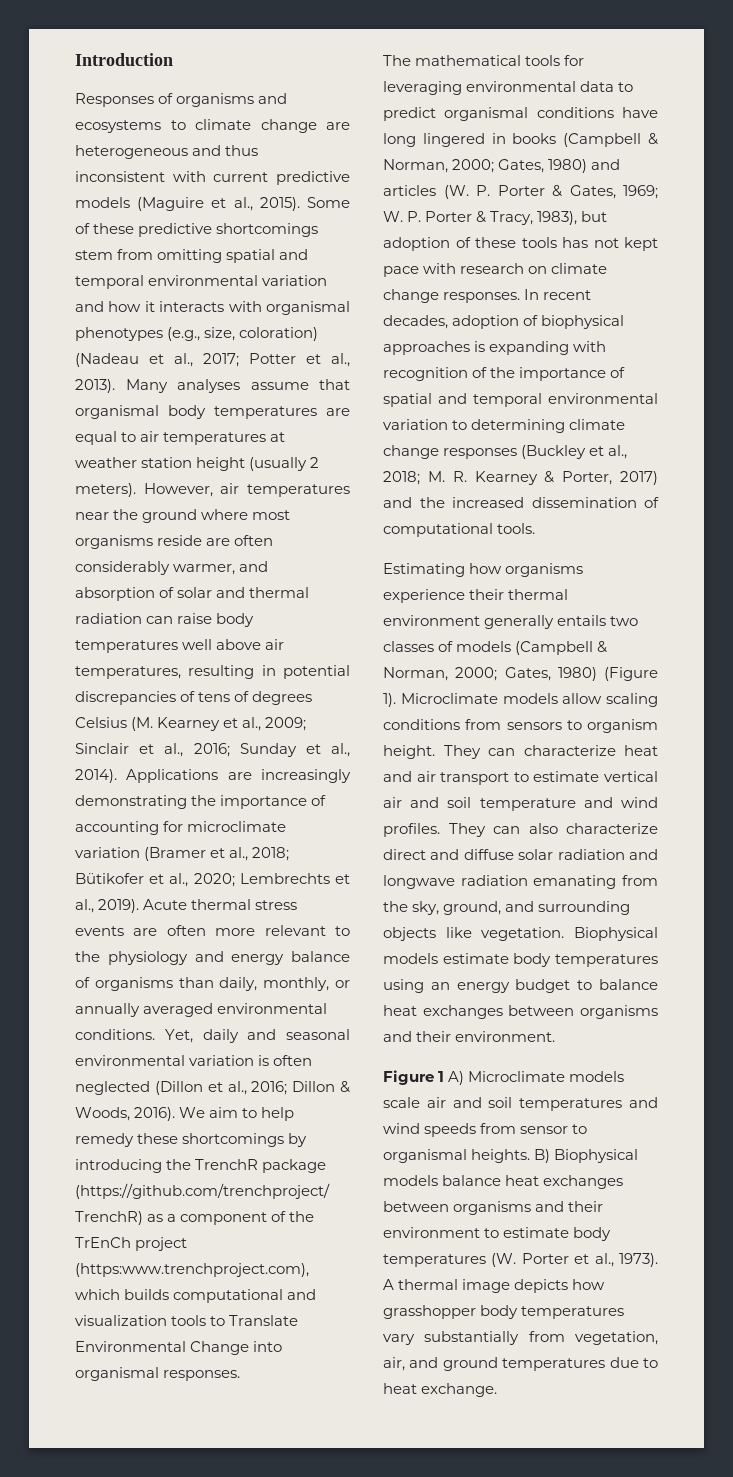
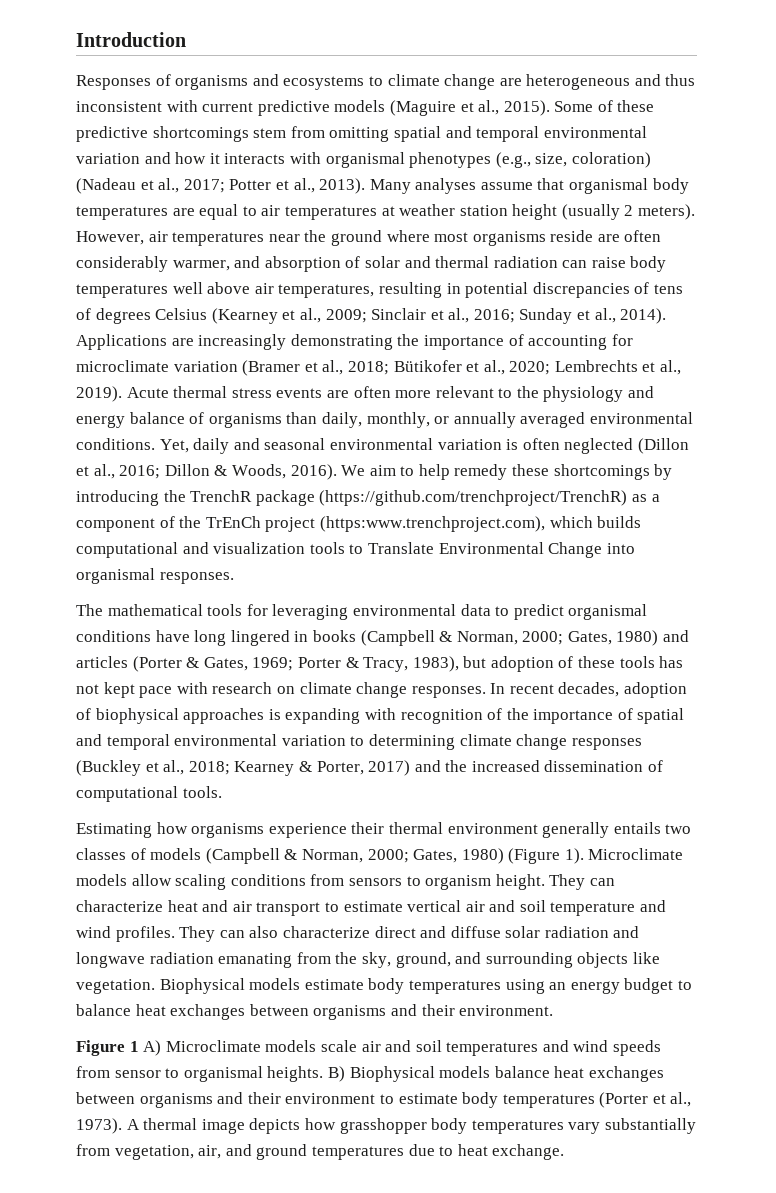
[131,717,221,731] (M. Kearney -> [211,308,278,324] (Kearney
[443,185,545,199] (W. P. Porter -> [132,656,182,672] (Porter
[383,211,422,222] W. P. -> (294, 664) none
[427,471,467,482] M. R. -> (230, 768) none
[491,1253,569,1267] (W. Porter -> [599,1092,649,1108] (Porter

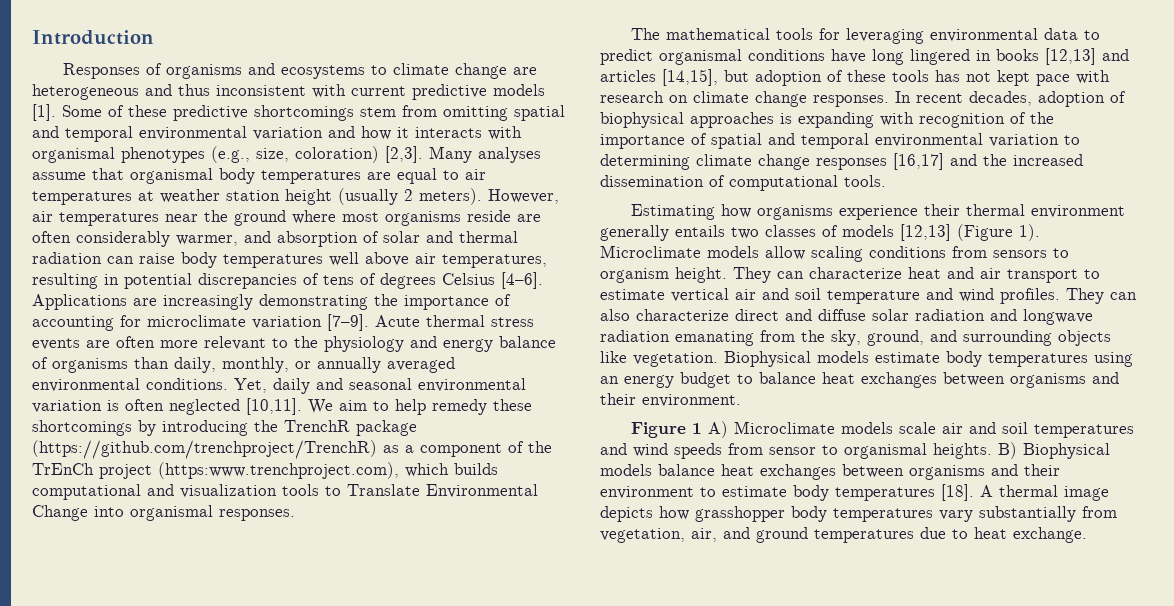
[389,100,550,116] (Maguire et al., 2015). -> [32,104,56,121] [1].
[76,178,366,194] (Nadeau et al., 2017; Potter et al., 2013). -> [385,146,423,163] [2,3].
[211,308,667,324] (Kearney et al., 2009; Sinclair et al., 2016; Sunday et al., 2014). -> [501,272,543,289] [4–6].
[242,360,682,376] [76,386,122,402] (Bramer et al., 2018; Bütikofer et al., 2020; Lembrechts et al., 2019). -> [327,314,369,331] [7–9].
[637,438,689,454] [76,464,337,480] (Dillon et al., 2016; Dillon & Woods, 2016). -> [246,398,302,415] [10,11].
[360,630,690,646] [76,656,459,672] (Campbell & Norman, 2000; Gates, 1980) and articles (Porter & Gates, 1969; Porter & Tracy, 1983), -> [1045,48,1129,65] [600,69,718,86] [12,13] and articles [14,15],
[76,760,411,776] (Buckley et al., 2018; Kearney & Porter, 2017) -> [893,153,944,170] [16,17]
[205,848,504,864] (Campbell & Norman, 2000; Gates, 1980) -> [900,224,951,241] [12,13]
[599,1092,692,1108] [76,1118,122,1134] (Porter et al., 1973). -> [941,484,974,501] [18].

